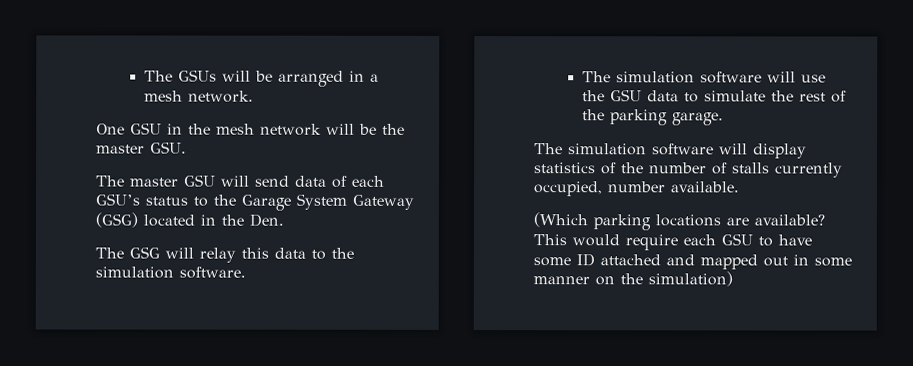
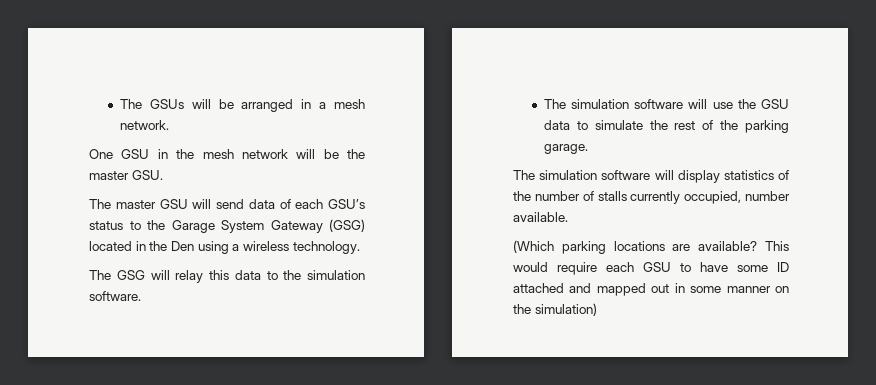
[249,213,284,227] Den. -> [170,241,360,254] Den using a wireless technology.

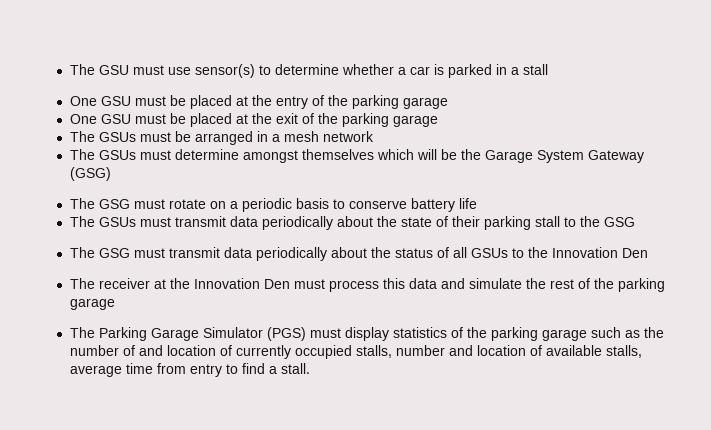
[119,99,211,109] The GSUs will -> [69,64,548,78] [69,95,448,109] [69,113,438,127] [69,131,171,142] The GSU must use sensor(s) to determine whether a car is parked in a stall // One GSU must be placed at the entry of the parking garage // One GSU must be placed at the exit of the parking garage // The GSUs must
[119,120,169,130] [89,149,365,159] [89,170,163,180] [89,199,365,209] [89,219,365,233] [89,241,360,254] [89,270,365,283] [89,291,141,301] [543,99,789,109] [543,120,588,130] network. // One GSU in the mesh network will be the master GSU. // The master GSU will send data of each GSU’s status to the Garage System Gateway (GSG) located in the Den using a wireless technology. // The GSG will relay this data to the simulation software. // The simulation software will use the GSU data to -> [322,131,374,142] [69,149,644,163] [69,167,111,181] [69,198,477,212] [69,216,635,230] [69,247,648,261] [69,278,465,292] network // The GSUs must determine amongst themselves which will be the Garage System Gateway (GSG) // The GSG must rotate on a periodic basis to conserve battery life // The GSUs must transmit data periodically about the state of their parking stall to the GSG // The GSG must transmit data periodically about the status of all GSUs to the Innovation Den // The receiver at the Innovation Den must process this data and
[543,144,588,154] [513,170,789,183] [513,191,790,204] [513,212,568,222] [513,240,789,254] [513,262,789,275] [513,283,789,296] [513,303,597,316] garage. // The simulation software will display statistics of the number of stalls currently occupied, number available. // (Which parking locations are available? This would require each GSU to have some ID attached and mapped out in some manner on the simulation) -> [69,298,115,310] [69,327,664,341] [69,345,642,359] [69,363,310,377] garage // The Parking Garage Simulator (PGS) must display statistics of the parking garage such as the number of and location of currently occupied stalls, number and location of available stalls, average time from entry to find a stall.

